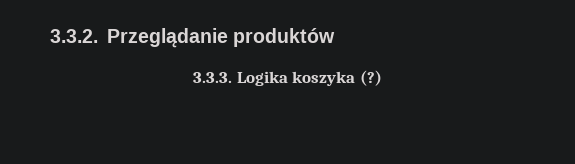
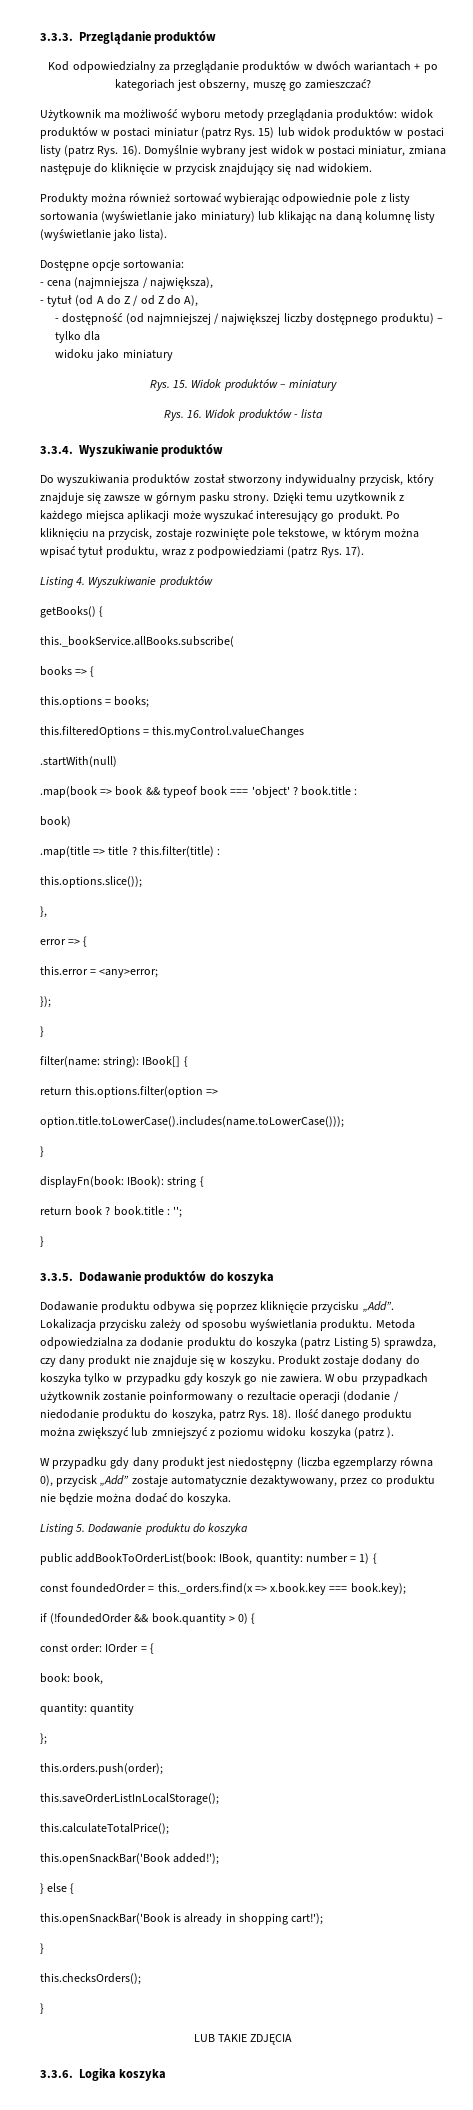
[50,29,98,43] 3.3.2. -> [40,33,73,41] 3.3.3.
[193,72,233,83] 3.3.3. -> [48,61,438,73] [114,79,372,91] [40,109,433,121] [40,127,444,139] [40,145,446,157] [40,163,372,175] [40,193,410,205] [40,211,436,223] [40,229,168,241] [40,259,185,271] [40,277,213,289] [40,295,199,307] [55,313,444,325] [55,331,101,343] [55,349,173,361] [149,379,338,391] [163,409,324,421] [40,444,224,457] [40,474,434,486] [40,492,405,504] [40,510,400,522] [40,528,420,540] [40,546,364,558] [40,576,213,588] [40,606,104,618] [40,636,234,647] [40,666,95,677] [40,696,150,708] [40,726,305,738] [40,756,117,767] [40,786,358,798] [40,816,71,827] [40,846,221,858] [40,876,142,888] [40,906,47,918] [40,936,88,947] [40,966,159,978] [40,996,51,1008] [40,1026,44,1037] [40,1056,188,1068] [40,1086,219,1098] [40,1116,344,1128] [40,1146,44,1157] [40,1176,204,1188] [40,1206,183,1218] [40,1236,44,1247] [40,1271,275,1284] [40,1301,394,1313] [40,1319,415,1331] [40,1337,437,1349] [40,1355,420,1367] [40,1373,428,1385] [40,1391,399,1403] [40,1409,413,1421] [40,1427,395,1439] [40,1457,434,1469] [40,1475,435,1487] [40,1493,232,1505] [40,1523,249,1535] [40,1553,377,1565] [40,1583,406,1595] [40,1613,256,1625] [40,1643,154,1654] [40,1673,104,1685] [40,1703,135,1715] [40,1733,47,1745] [40,1763,163,1775] [40,1793,219,1805] [40,1823,169,1835] [40,1853,220,1865] [40,1883,75,1894] [40,1913,324,1925] [40,1943,44,1954] [40,1973,141,1985] [40,2003,44,2014] [193,2034,293,2045] [40,2070,73,2078] Kod odpowiedzialny za przeglądanie produktów w dwóch wariantach + po kategoriach jest obszerny, muszę go zamieszczać? // Użytkownik ma możliwość wyboru metody przeglądania produktów: widok produktów w postaci miniatur (patrz Rys. 15) lub widok produktów w postaci listy (patrz Rys. 16). Domyślnie wybrany jest widok w postaci miniatur, zmiana następuje do kliknięcie w przycisk znajdujący się nad widokiem. // Produkty można również sortować wybierając odpowiednie pole z listy sortowania (wyświetlanie jako miniatury) lub klikając na daną kolumnę listy (wyświetlanie jako lista). // Dostępne opcje sortowania: // - cena (najmniejsza / największa), // - tytuł (od A do Z / od Z do A), // - dostępność (od najmniejszej / największej liczby dostępnego produktu) – tylko dla // widoku jako miniatury // Rys. 15. Widok produktów – miniatury // Rys. 16. Widok produktów - lista // 3.3.4. Wyszukiwanie produktów // Do wyszukiwania produktów został stworzony indywidualny przycisk, który znajduje się zawsze w górnym pasku strony. Dzięki temu uzytkownik z każdego miejsca aplikacji może wyszukać interesujący go produkt. Po kliknięciu na przycisk, zostaje rozwinięte pole tekstowe, w którym można wpisać tytuł produktu, wraz z podpowiedziami (patrz Rys. 17). // Listing 4. Wyszukiwanie produktów // getBooks() { // this._bookService.allBooks.subscribe( // books => { // this.options = books; // this.filteredOptions = this.myControl.valueChanges // .startWith(null) // .map(book => book && typeof book === 'object' ? book.title : // book) // .map(title => title ? this.filter(title) : // this.options.slice()); // }, // error => { // this.error = <any>error; // }); // } // filter(name: string): IBook[] { // return this.options.filter(option => // option.title.toLowerCase().includes(name.toLowerCase())); // } // displayFn(book: IBook): string { // return book ? book.title : ''; // } // 3.3.5. Dodawanie produktów do koszyka // Dodawanie produktu odbywa się poprzez kliknięcie przycisku „Add”. Lokalizacja przycisku zależy od sposobu wyświetlania produktu. Metoda odpowiedzialna za dodanie produktu do koszyka (patrz Listing 5) sprawdza, czy dany produkt nie znajduje się w koszyku. Produkt zostaje dodany do koszyka tylko w przypadku gdy koszyk go nie zawiera. W obu przypadkach użytkownik zostanie poinformowany o rezultacie operacji (dodanie / niedodanie produktu do koszyka, patrz Rys. 18). Ilość danego produktu można zwiększyć lub zmniejszyć z poziomu widoku koszyka (patrz ). // W przypadku gdy dany produkt jest niedostępny (liczba egzemplarzy równa 0), przycisk „Add” zostaje automatycznie dezaktywowany, przez co produktu nie będzie można dodać do koszyka. // Listing 5. Dodawanie produktu do koszyka // public addBookToOrderList(book: IBook, quantity: number = 1) { // const foundedOrder = this._orders.find(x => x.book.key === book.key); // if (!foundedOrder && book.quantity > 0) { // const order: IOrder = { // book: book, // quantity: quantity // }; // this.orders.push(order); // this.saveOrderListInLocalStorage(); // this.calculateTotalPrice(); // this.openSnackBar('Book added!'); // } else { // this.openSnackBar('Book is already in shopping cart!'); // } // this.checksOrders(); // } // LUB TAKIE ZDJĘCIA // 3.3.6.
[359,70,382,86] (?) -> (167, 2075) none

